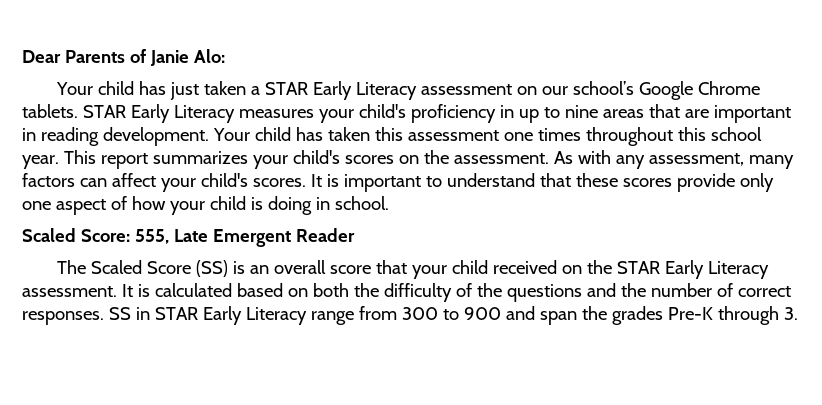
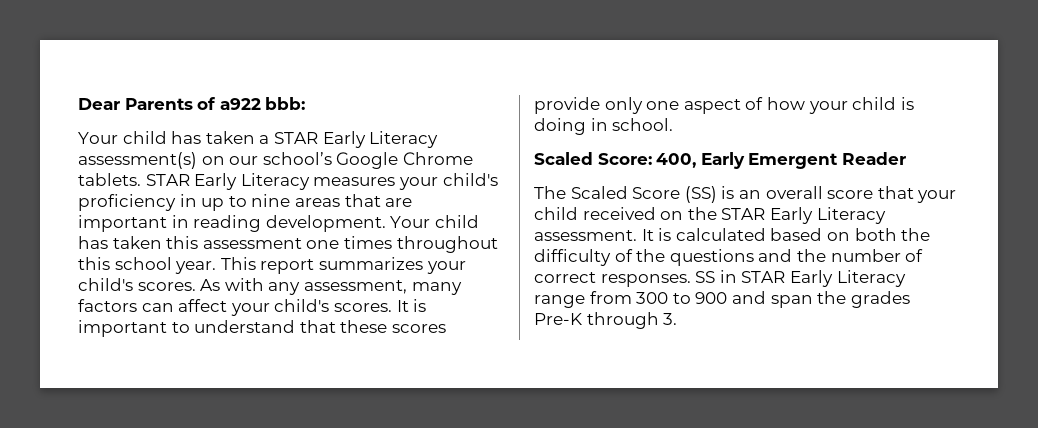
[149,49,225,66] [56,81,200,100] Janie Alo: // Your child has just -> [219,97,306,110] [78,131,202,144] a922 bbb: // Your child has
[421,84,513,95] assessment -> [78,152,197,169] assessment(s)
[344,150,549,164] scores on the assessment. -> [137,282,196,291] scores.
[134,229,208,244] 555, Late -> [656,152,745,169] 400, Early

